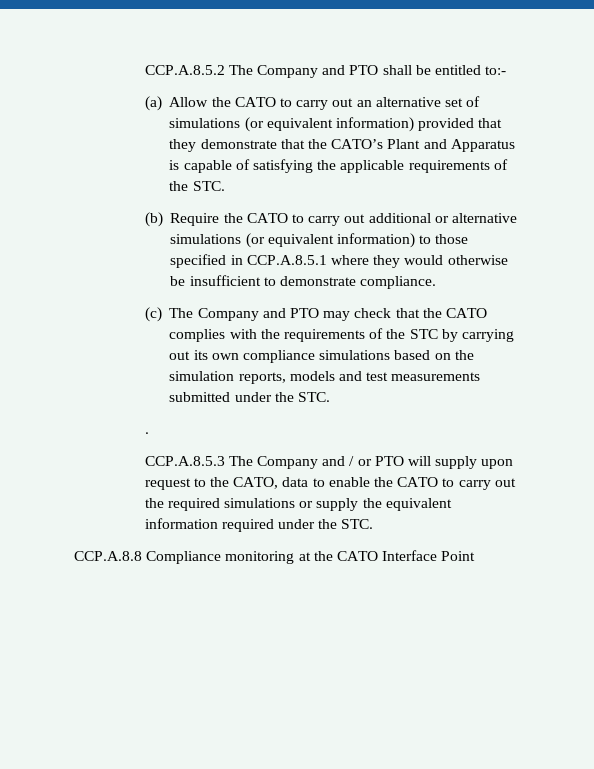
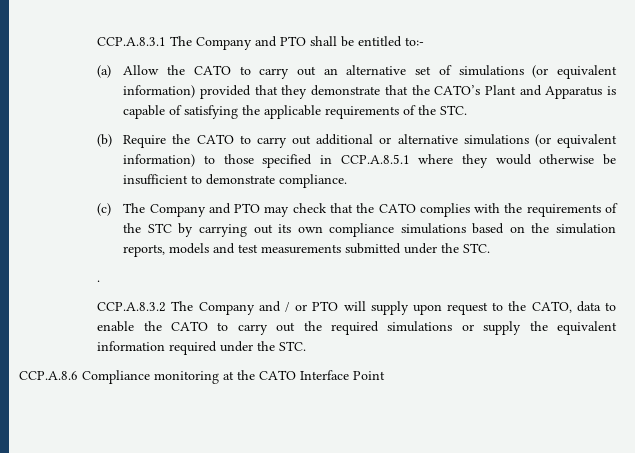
[144,65,225,75] CCP.A.8.5.2 -> [97,37,167,46] CCP.A.8.3.1
[144,456,225,466] CCP.A.8.5.3 -> [97,302,167,312] CCP.A.8.3.2
[74,551,142,561] CCP.A.8.8 -> [19,371,78,380] CCP.A.8.6

